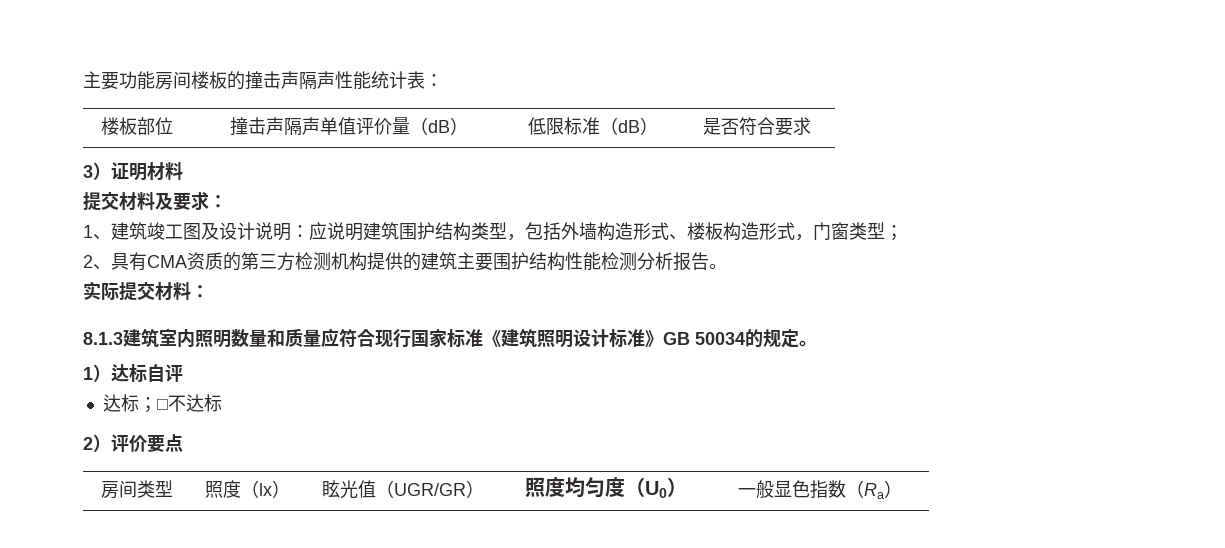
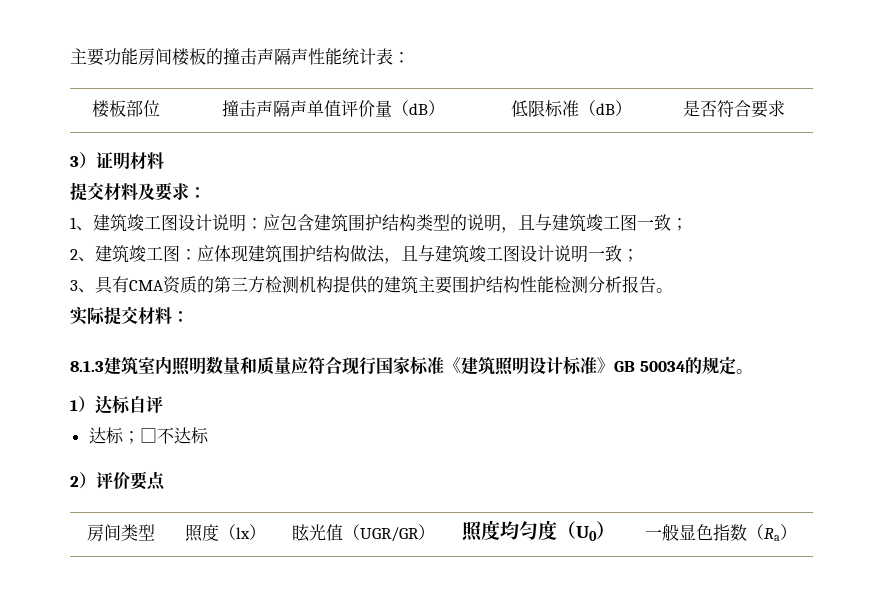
[201,222,219,240] 及 -> (178, 222) none
[327,222,363,241] 说明 -> [280,214,314,231] 包含
[507,222,903,241] [83,255,93,268] ，包括外墙构造形式、楼板构造形式，门窗类型； // 2 -> [450,214,688,233] [70,245,639,264] [70,280,78,291] 的说明，且与建筑竣工图一致； // 2、建筑竣工图：应体现建筑围护结构做法，且与建筑竣工图设计说明一致； // 3

